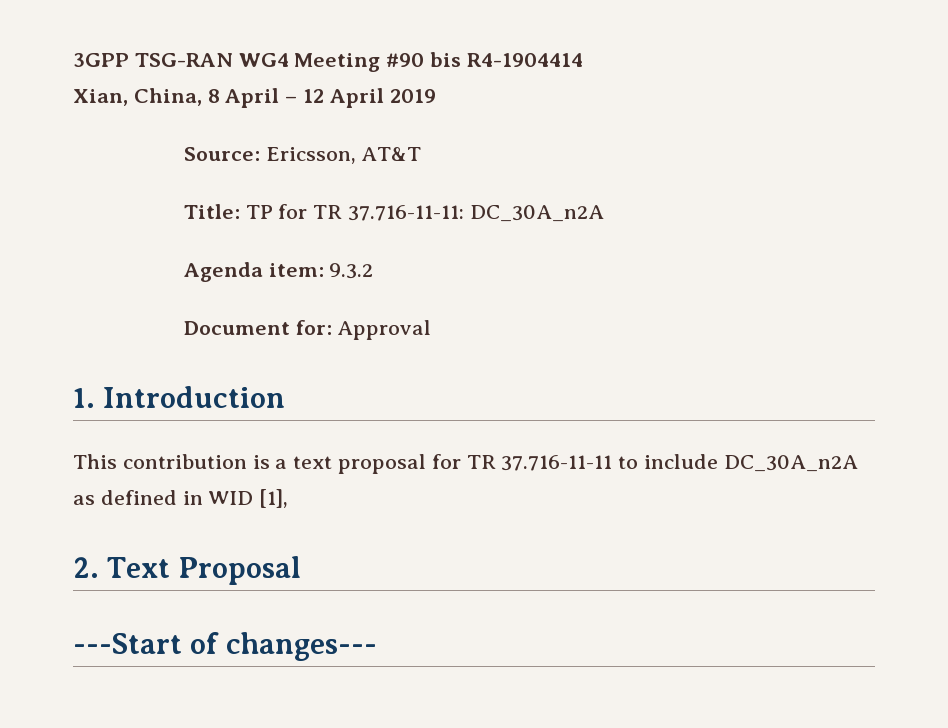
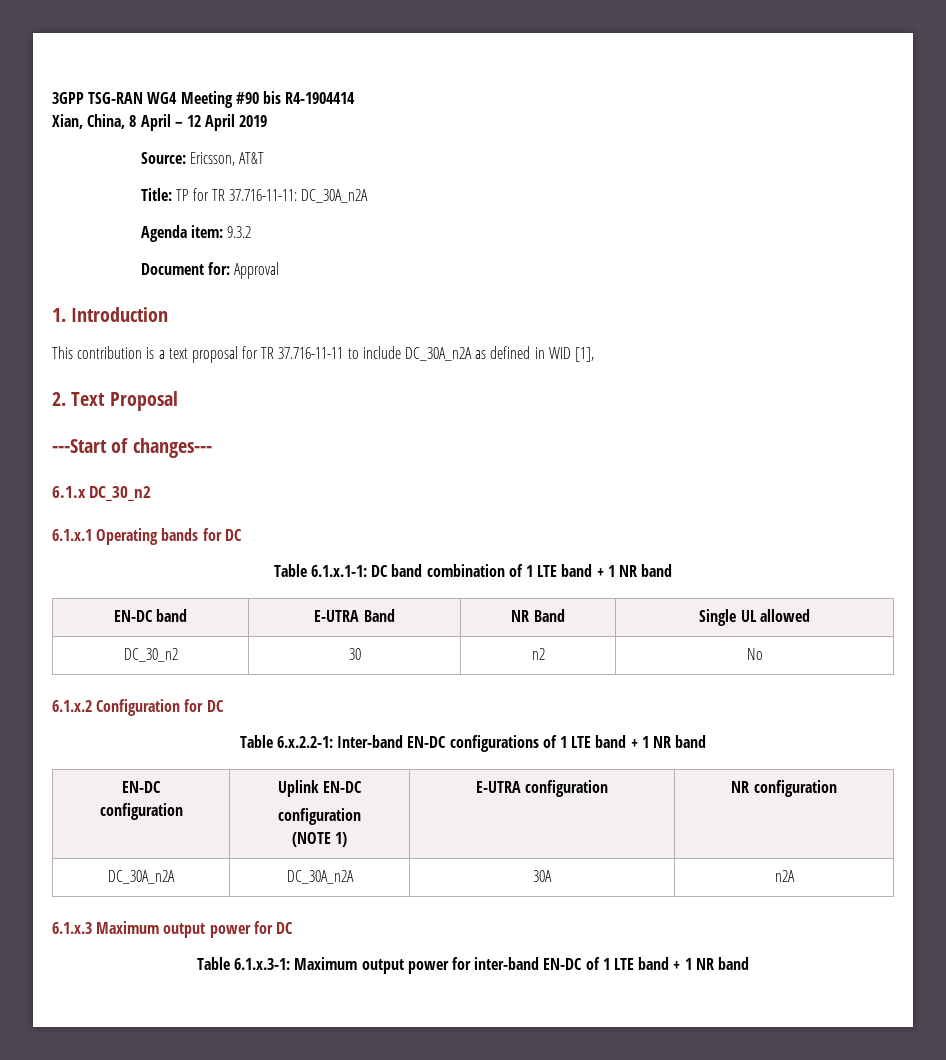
(378, 646) none -> [52,486,152,501] [52,528,242,545] [273,564,673,577] [113,609,188,622] [314,609,395,622] [511,609,565,622] [699,609,810,626] [123,648,178,662] [348,648,361,660] [531,648,545,660] [746,648,763,660] [52,699,224,716] [239,735,707,752] [122,781,161,793] [99,803,183,820] [277,780,363,797] [278,808,361,825] [291,832,348,847] [475,780,609,797] [731,780,837,797] [108,870,175,884] [286,870,354,884] [533,870,552,882] [774,870,795,882] [52,921,293,938] [197,957,749,974] // 6.1.x DC_30_n2 // 6.1.x.1 Operating bands for DC // Table 6.1.x.1-1: DC band combination of 1 LTE band + 1 NR band // EN-DC band | E-UTRA Band | NR Band | Single UL allowed // DC_30_n2 | 30 | n2 | No // 6.1.x.2 Configuration for DC // Table 6.x.2.2-1: Inter-band EN-DC configurations of 1 LTE band + 1 NR band // EN-DC // configuration | Uplink EN-DC // configuration // (NOTE 1) | E-UTRA configuration | NR configuration // DC_30A_n2A | DC_30A_n2A | 30A | n2A // 6.1.x.3 Maximum output power for DC // Table 6.1.x.3-1: Maximum output power for inter-band EN-DC of 1 LTE band + 1 NR band

